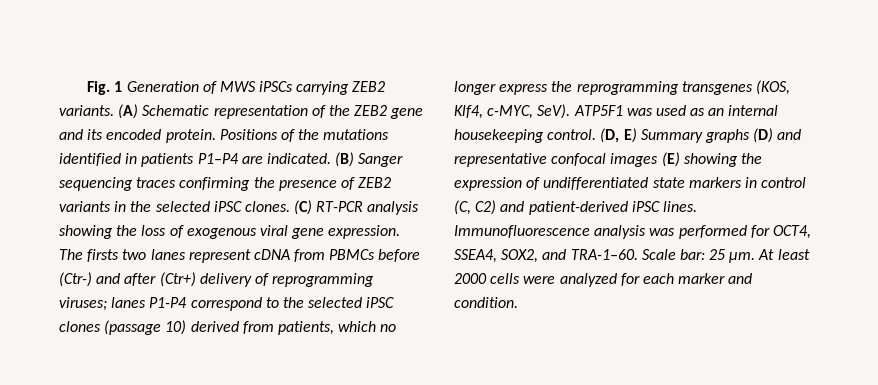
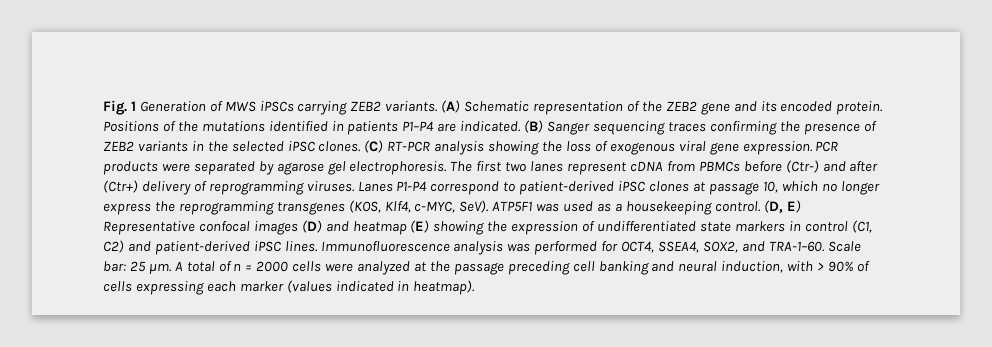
[59,249,120,262] The firsts -> [815,141,839,152] [103,161,503,175] PCR products were separated by agarose gel electrophoresis. The first
[59,297,147,311] viruses; lanes -> [306,181,393,192] viruses. Lanes
[282,297,395,308] [59,320,334,335] the selected iPSC clones (passage 10) derived from patients, -> [519,181,778,195] patient-derived iPSC clones at passage 10,
[708,105,779,116] an internal -> [614,203,622,212] a
[640,128,802,143] [454,153,659,167] Summary graphs (D) and representative confocal images -> [103,220,407,235] Representative confocal images (D) and heatmap
[454,200,471,215] (C, -> [851,220,872,233] (C1,
[758,249,810,260] [454,273,753,287] [454,297,518,308] At least 2000 cells were analyzed for each marker and condition. -> [174,261,870,275] [103,280,476,295] A total of n = 2000 cells were analyzed at the passage preceding cell banking and neural induction, with > 90% of cells expressing each marker (values indicated in heatmap).

